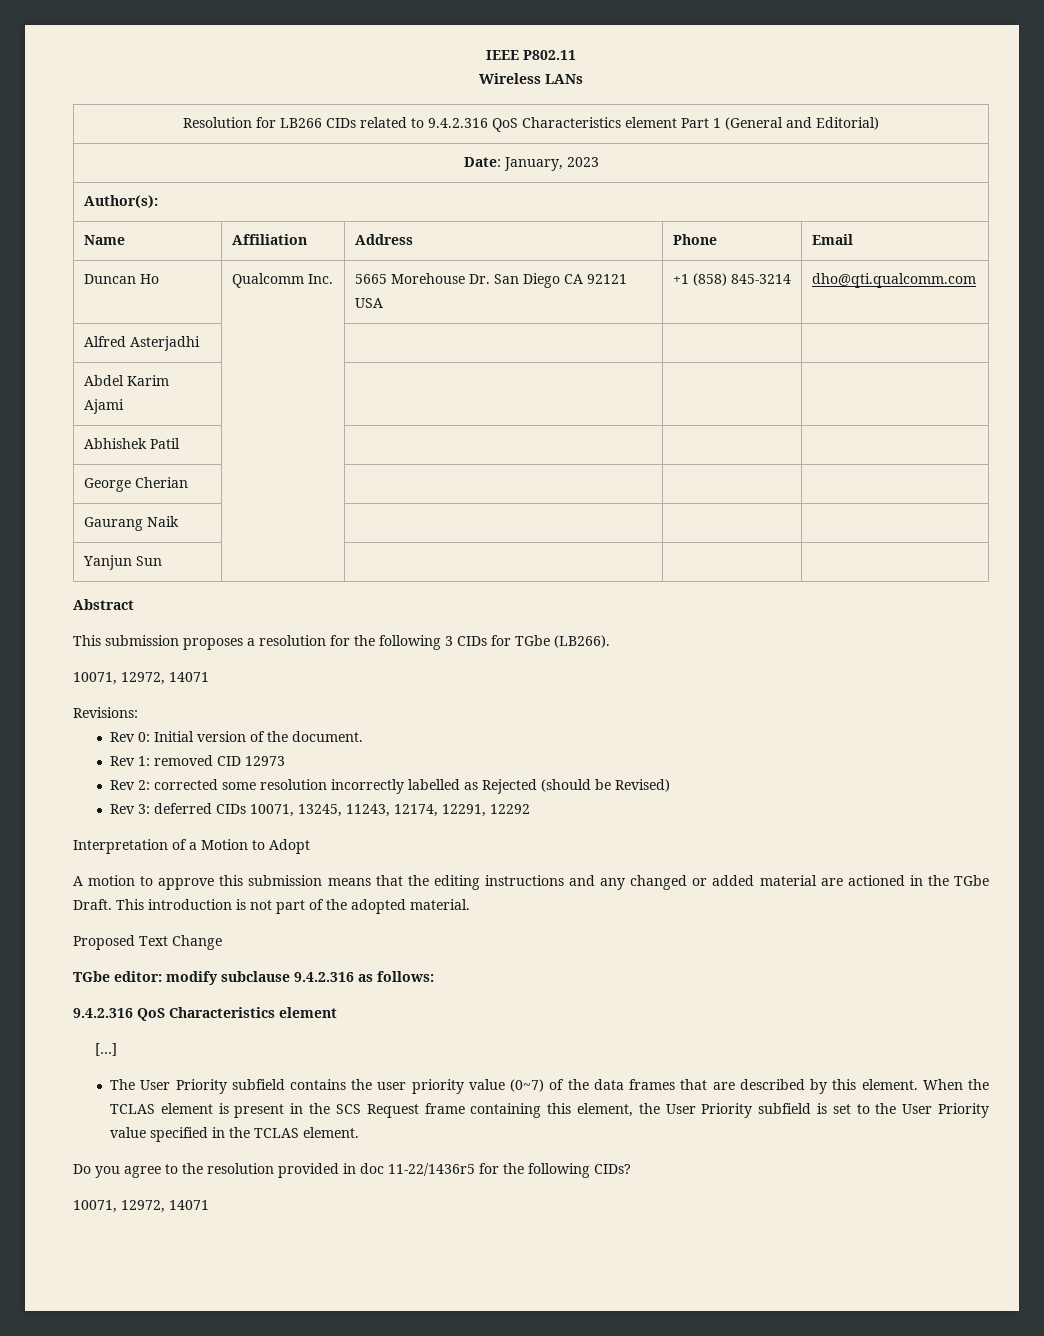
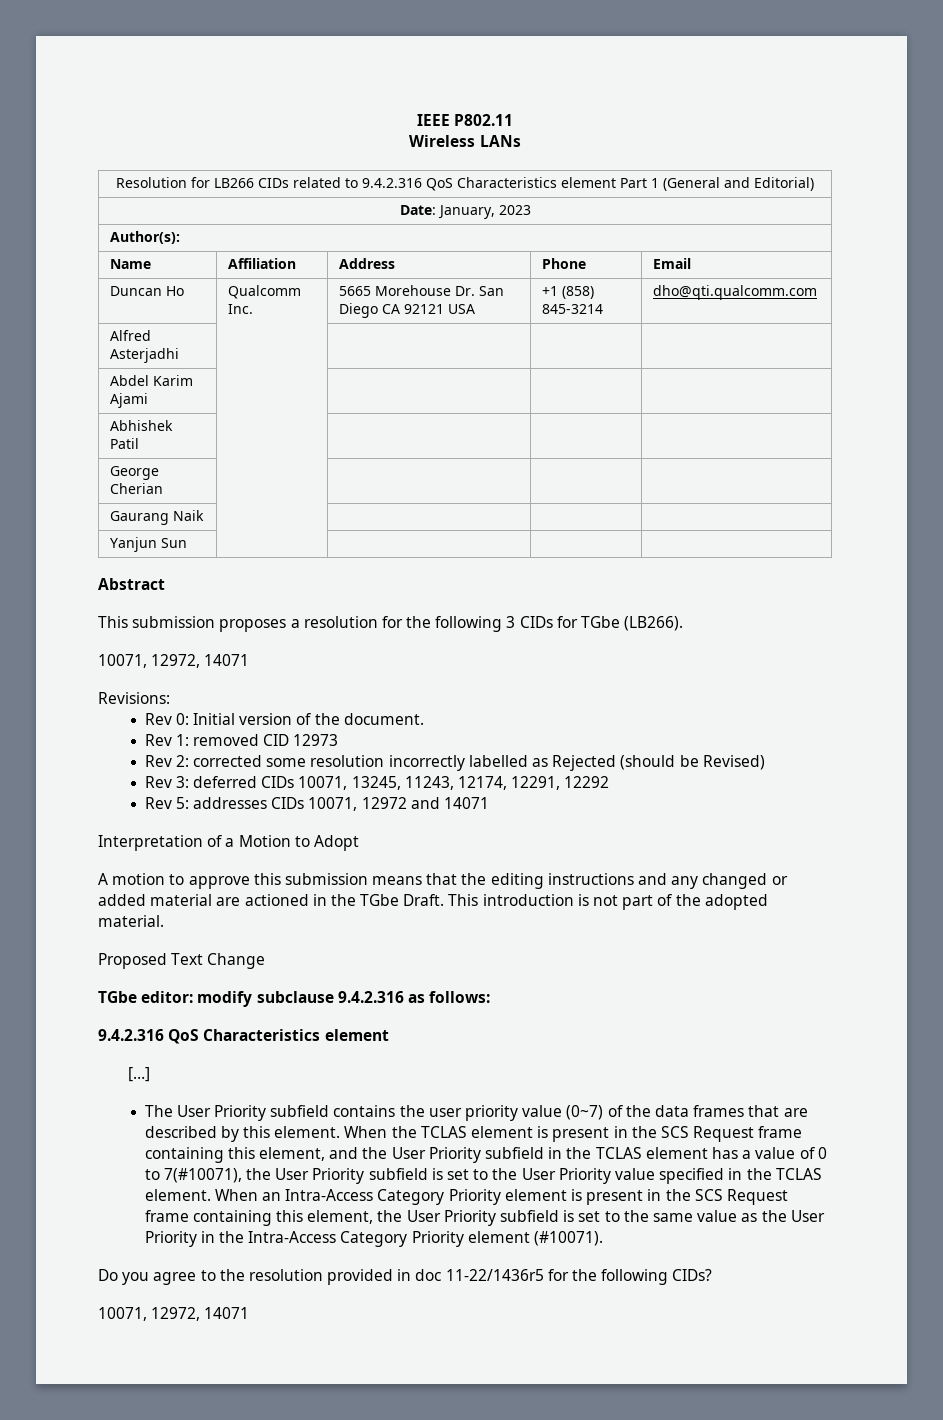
(531, 809) none -> [144,797,490,811] // Rev 5: addresses CIDs 10071, 12972 and 14071
(633, 1110) none -> [329,1147,827,1163] [144,1168,242,1183] and the User Priority subfield in the TCLAS element has a value of 0 to 7(#10071),
(360, 1132) none -> [214,1189,788,1205] [144,1210,825,1226] [144,1231,604,1247] When an Intra-Access Category Priority element is present in the SCS Request frame containing this element, the User Priority subfield is set to the same value as the User Priority in the Intra-Access Category Priority element (#10071).

